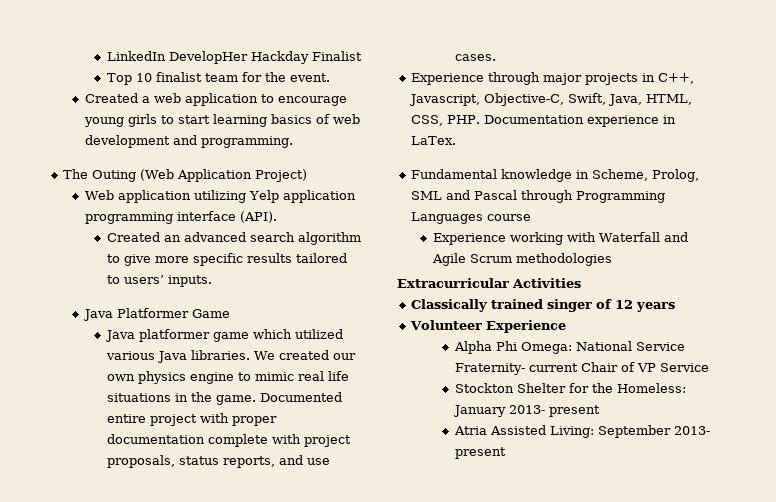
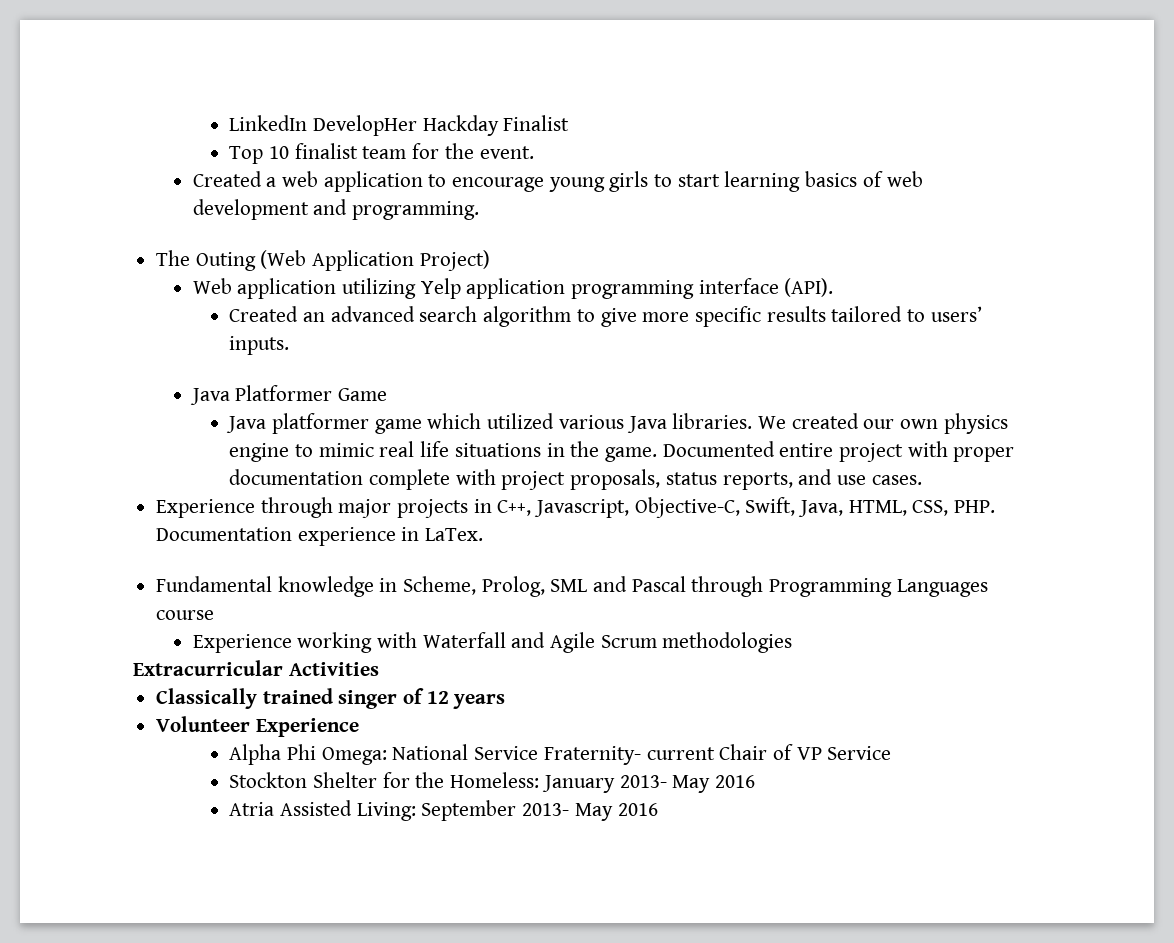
[548,405,600,417] present -> [672,775,755,793] May 2016
[454,447,506,459] present -> [574,803,658,821] May 2016

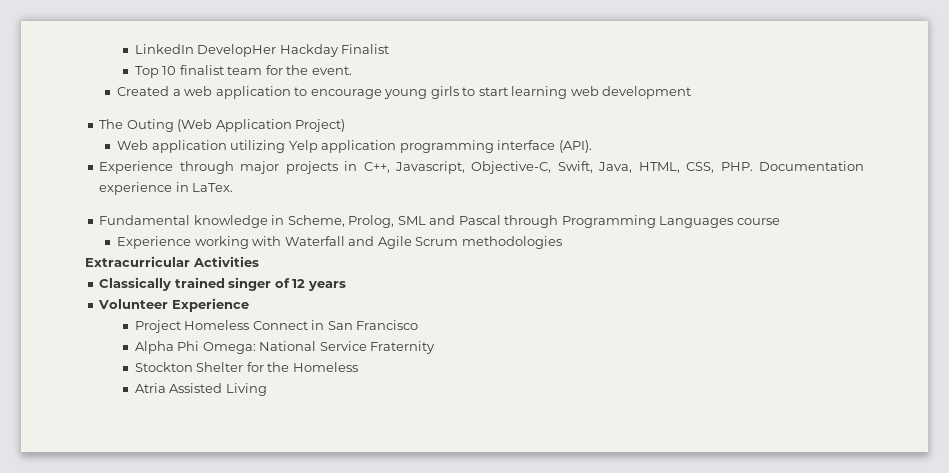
[805,171,883,187] basics of -> (568, 92) none
[313,199,480,220] and programming. -> (692, 92) none
[229,306,982,327] [229,336,290,355] [189,385,388,405] [226,413,1008,434] [229,441,1015,462] [229,469,922,490] // Created an advanced search algorithm to give more specific results tailored to users’ inputs. // Java Platformer Game // Java platformer game which utilized various Java libraries. We created our own physics engine to mimic real life situations in the game. Documented entire project with proper documentation complete with project proposals, status reports, and use cases. -> (592, 146) none
(359, 727) none -> [134,320,419,333] // Project Homeless Connect in San Francisco
[543,744,892,765] [229,772,755,793] [229,800,658,821] Fraternity- current Chair of VP Service // Stockton Shelter for the Homeless: January 2013- May 2016 // Atria Assisted Living: September 2013- May 2016 -> [370,341,436,354] [134,362,358,372] [134,383,267,396] Fraternity // Stockton Shelter for the Homeless // Atria Assisted Living

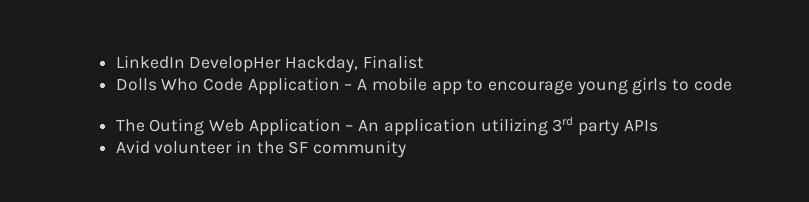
[279,44,339,57] Hackday -> [284,56,358,73] Hackday,
[134,65,352,78] [117,86,291,99] Top 10 finalist team for the event. // Created a web application -> [115,77,462,95] Dolls Who Code Application – A mobile app
[478,86,692,99] [99,119,346,132] [117,140,592,153] [99,161,864,174] [99,182,234,195] [99,215,780,228] [117,236,562,249] [85,256,259,267] [99,277,346,291] [98,298,249,312] [134,320,419,333] [134,341,436,354] [134,362,358,372] [134,383,267,396] start learning web development // The Outing (Web Application Project) // Web application utilizing Yelp application programming interface (API). // Experience through major projects in C++, Javascript, Objective-C, Swift, Java, HTML, CSS, PHP. Documentation experience in LaTex. // Fundamental knowledge in Scheme, Prolog, SML and Pascal through Programming Languages course // Experience working with Waterfall and Agile Scrum methodologies // Extracurricular Activities // Classically trained singer of 12 years // Volunteer Experience // Project Homeless Connect in San Francisco // Alpha Phi Omega: National Service Fraternity // Stockton Shelter for the Homeless // Atria Assisted Living -> [693,78,732,91] [115,116,658,136] [115,140,407,158] code // The Outing Web Application – An application utilizing 3rd party APIs // Avid volunteer in the SF community

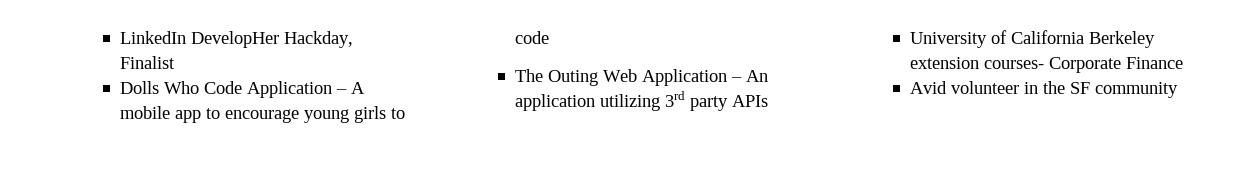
(658, 126) none -> [909,30,1155,48] [909,57,1183,73] // University of California Berkeley extension courses- Corporate Finance

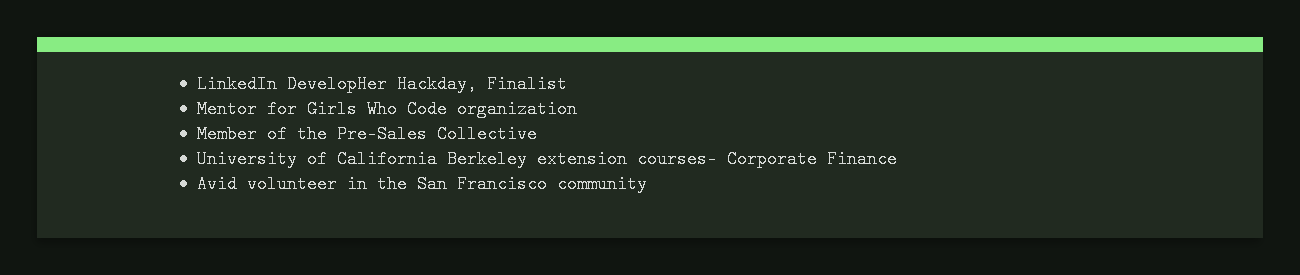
[119,81,365,98] [119,106,405,123] [514,31,549,44] [514,69,768,86] [514,91,768,111] Dolls Who Code Application – A mobile app to encourage young girls to code // The Outing Web Application – An application utilizing 3rd party APIs -> [196,100,577,118] [196,125,537,143] Mentor for Girls Who Code organization // Member of the Pre-Sales Collective
[1069,82,1090,94] SF -> [416,175,547,193] San Francisco

